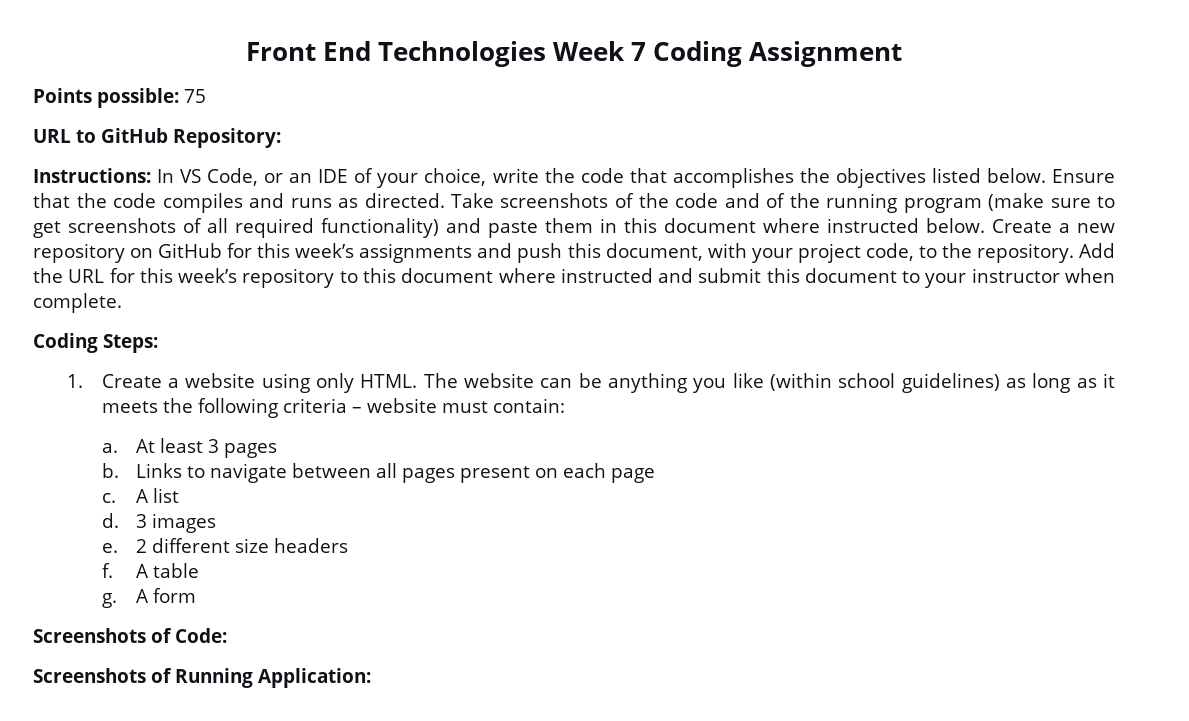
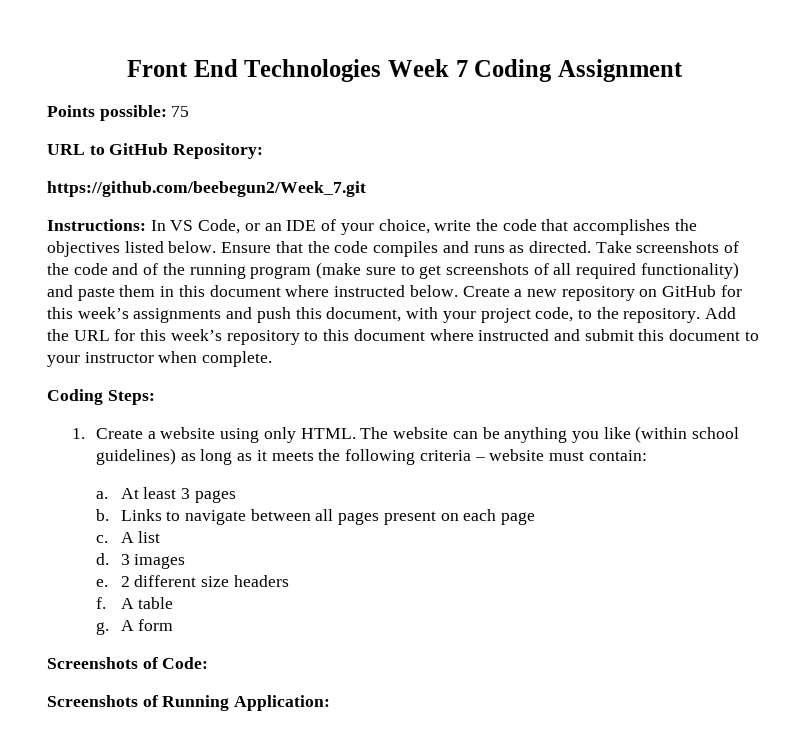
(281, 138) none -> [47,181,366,197] // https://github.com/beebegun2/Week_7.git

